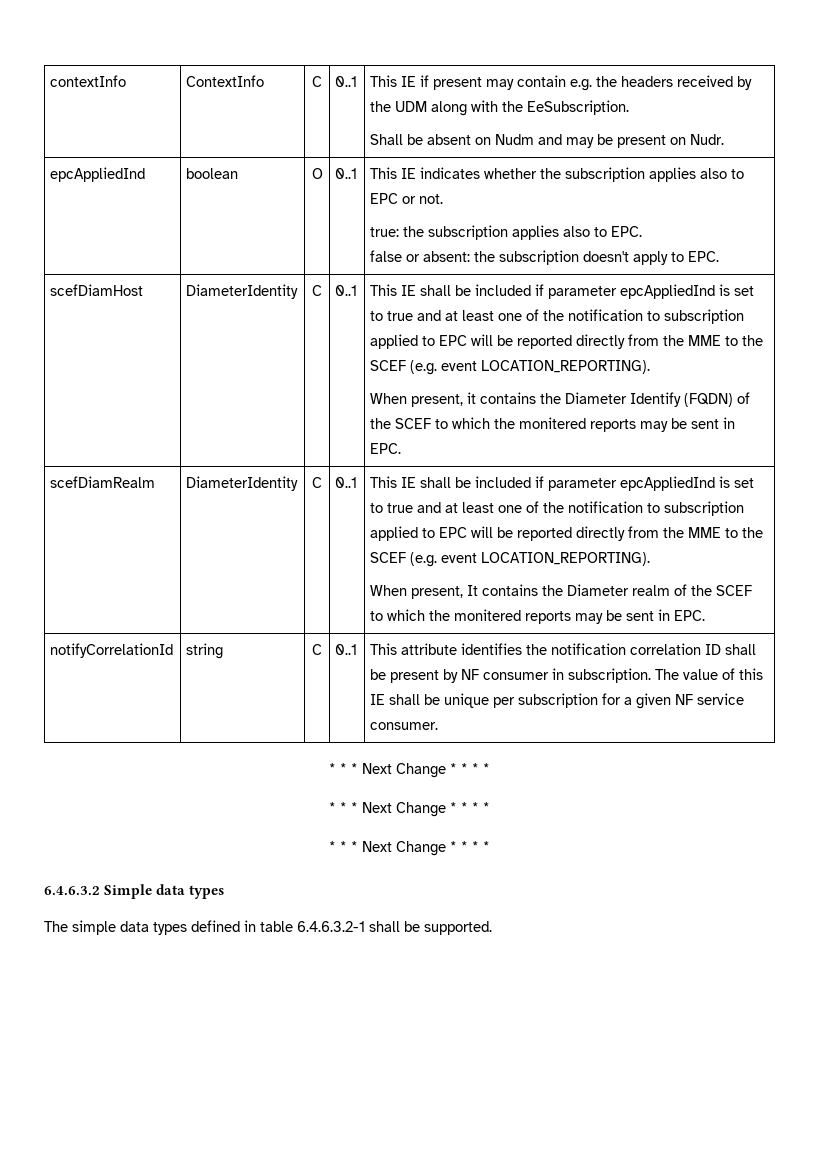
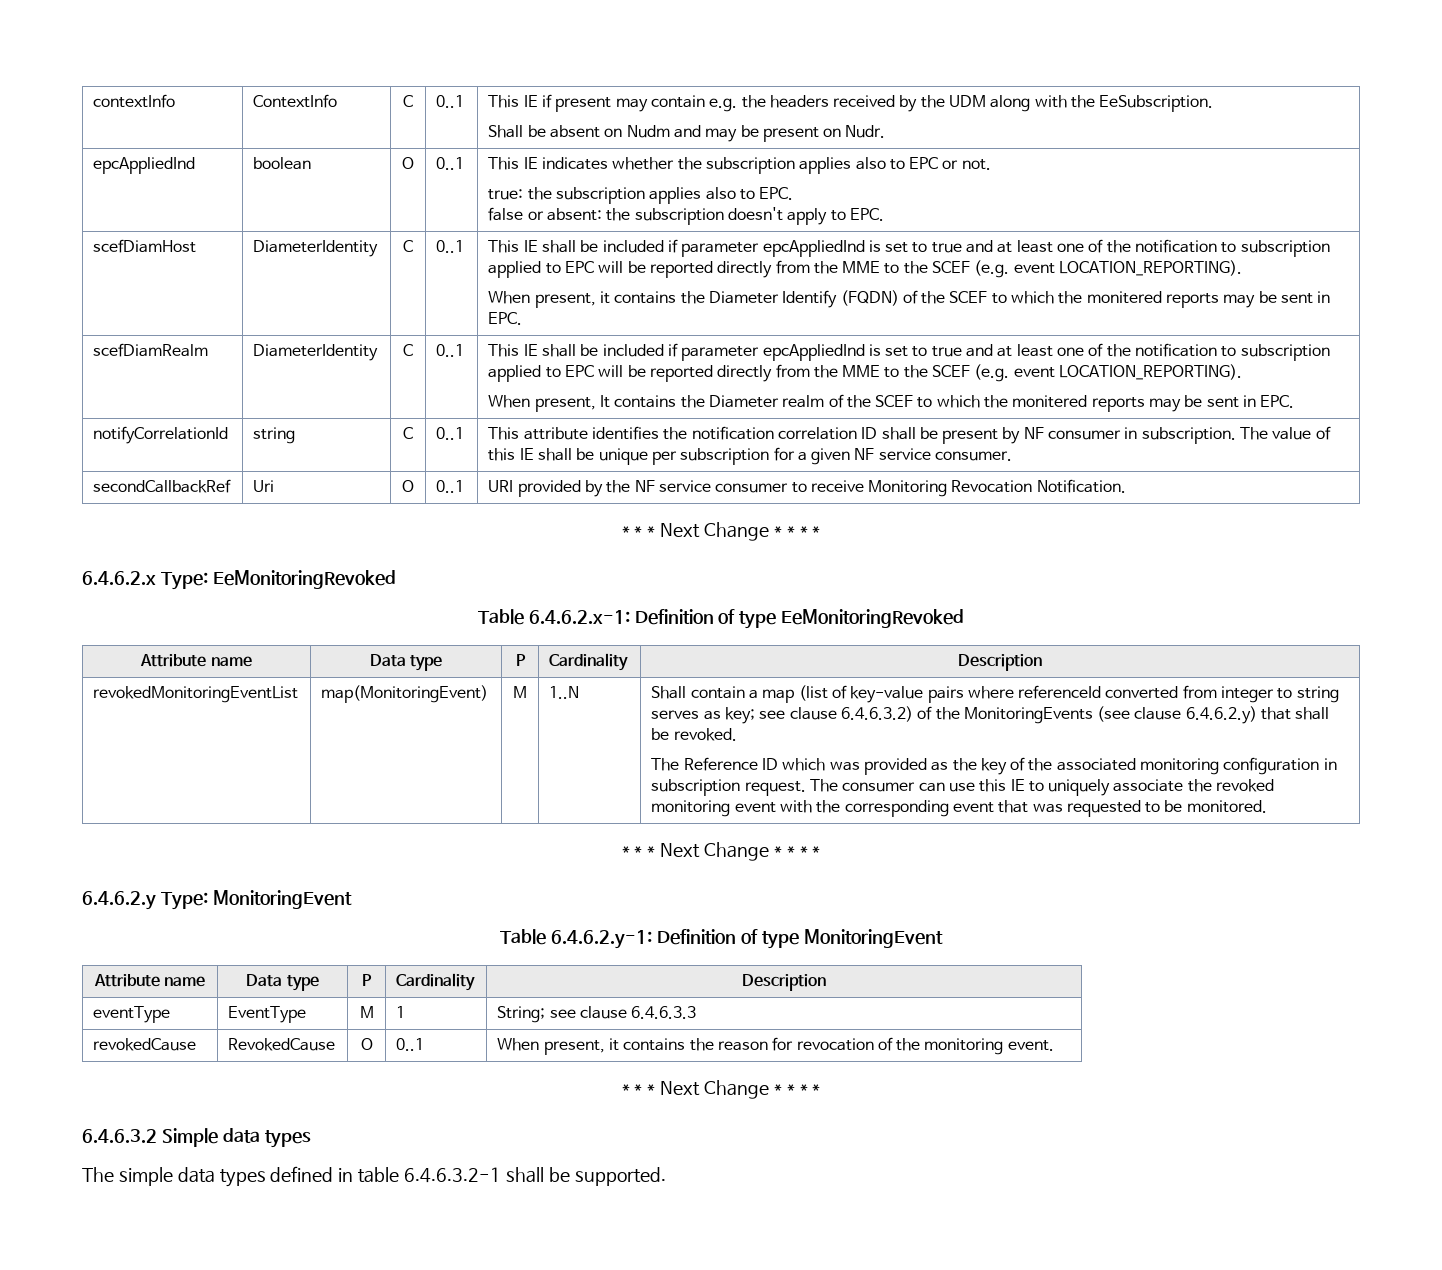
[329,763,490,778] [329,802,490,817] // * * * Next Change * * * * // * * * Next Change * * * * -> [93,479,232,493] [253,480,275,492] [402,480,414,492] [436,480,465,493] [488,479,1126,497] [621,522,821,541] [82,570,396,590] [477,609,965,629] [140,654,252,667] [369,654,443,671] [515,654,526,666] [549,653,629,671] [958,654,1042,671] [93,686,299,703] [321,685,489,703] [513,686,527,698] [549,686,580,699] [651,685,1339,703] [651,706,1330,724] [651,728,737,741] [651,757,1337,775] [651,779,1275,796] [651,800,1267,817] [621,842,821,861] [82,890,352,910] [500,929,943,949] [93,974,206,987] [246,974,319,991] [362,974,372,986] [396,973,476,991] [742,974,826,991] [93,1006,171,1023] [228,1006,307,1023] [359,1006,374,1018] [396,1006,406,1018] [497,1006,697,1023] [93,1038,197,1051] [228,1038,336,1051] [360,1038,373,1050] [396,1038,425,1051] [497,1037,1054,1055] // secondCallbackRef | Uri | O | 0..1 | URI provided by the NF service consumer to receive Monitoring Revocation Notification. // * * * Next Change * * * * // 6.4.6.2.x Type: EeMonitoringRevoked // Table 6.4.6.2.x-1: Definition of type EeMonitoringRevoked // Attribute name | Data type | P | Cardinality | Description // revokedMonitoringEventList | map(MonitoringEvent) | M | 1..N | Shall contain a map (list of key-value pairs where referenceId converted from integer to string serves as key; see clause 6.4.6.3.2) of the MonitoringEvents (see clause 6.4.6.2.y) that shall be revoked. // The Reference ID which was provided as the key of the associated monitoring configuration in subscription request. The consumer can use this IE to uniquely associate the revoked monitoring event with the corresponding event that was requested to be monitored. // * * * Next Change * * * * // 6.4.6.2.y Type: MonitoringEvent // Table 6.4.6.2.y-1: Definition of type MonitoringEvent // Attribute name | Data type | P | Cardinality | Description // eventType | EventType | M | 1 | String; see clause 6.4.6.3.3 // revokedCause | RevokedCause | O | 0..1 | When present, it contains the reason for revocation of the monitoring event.

